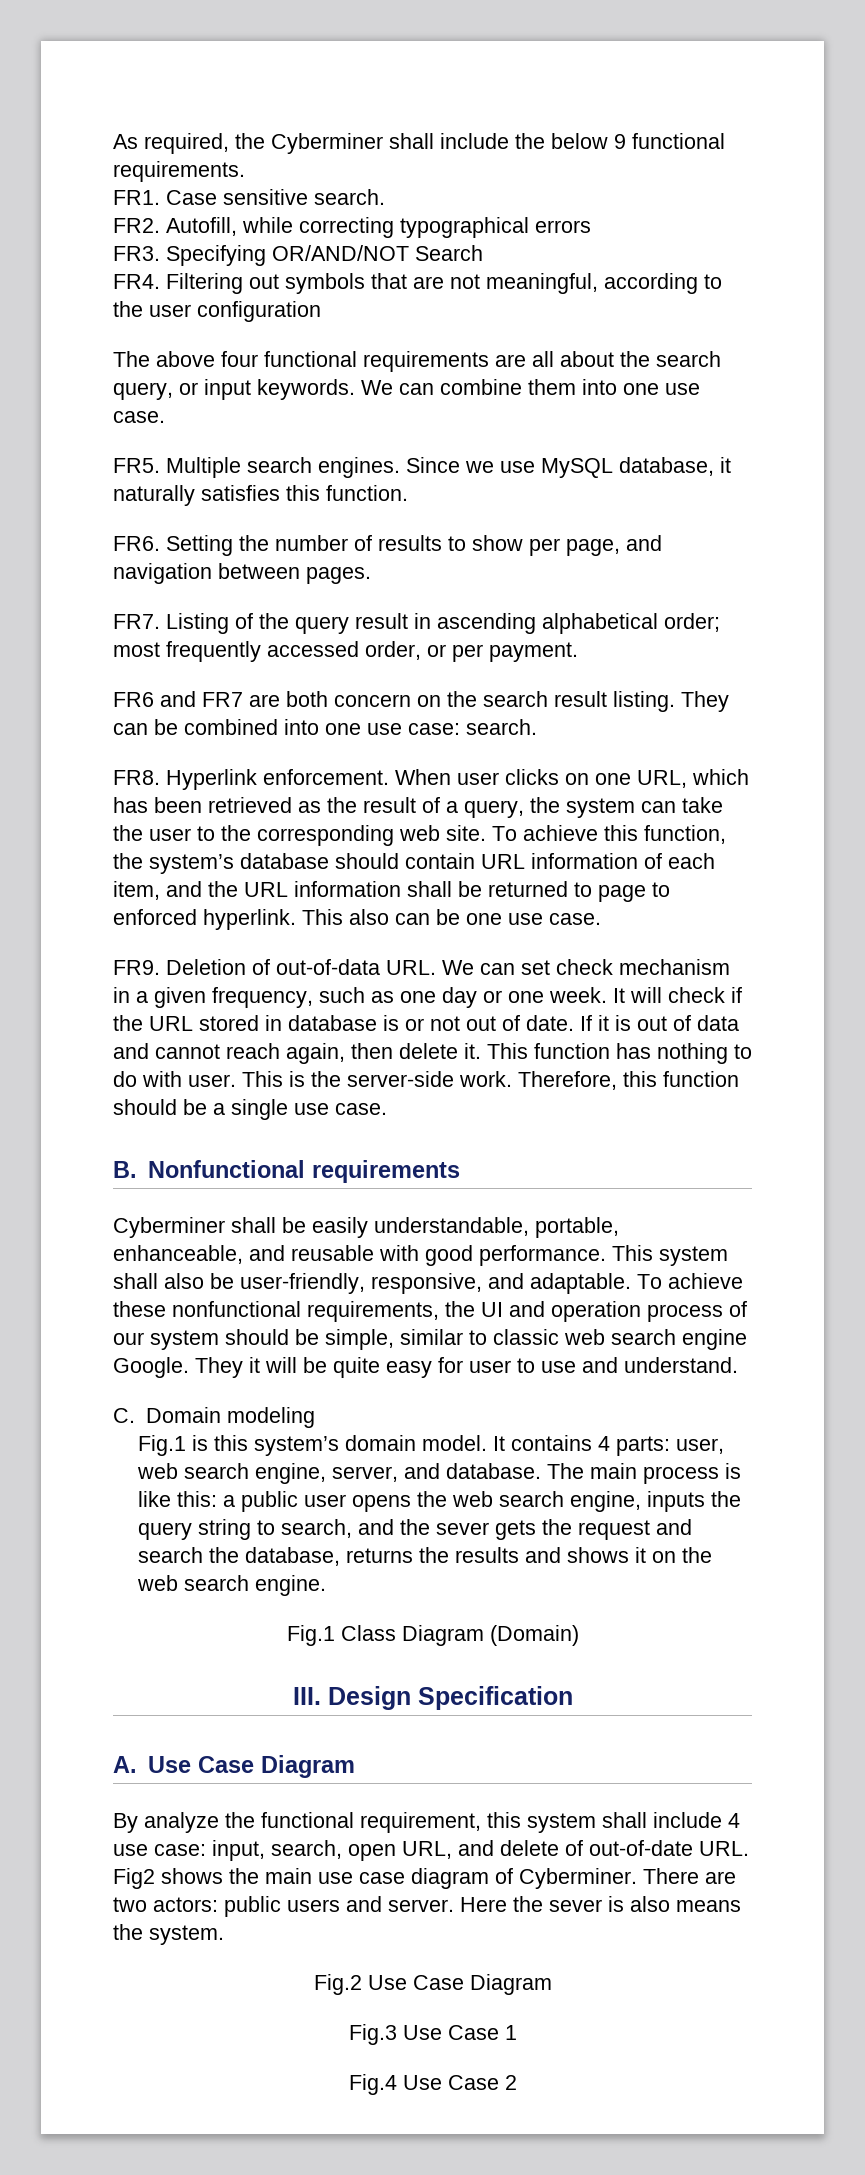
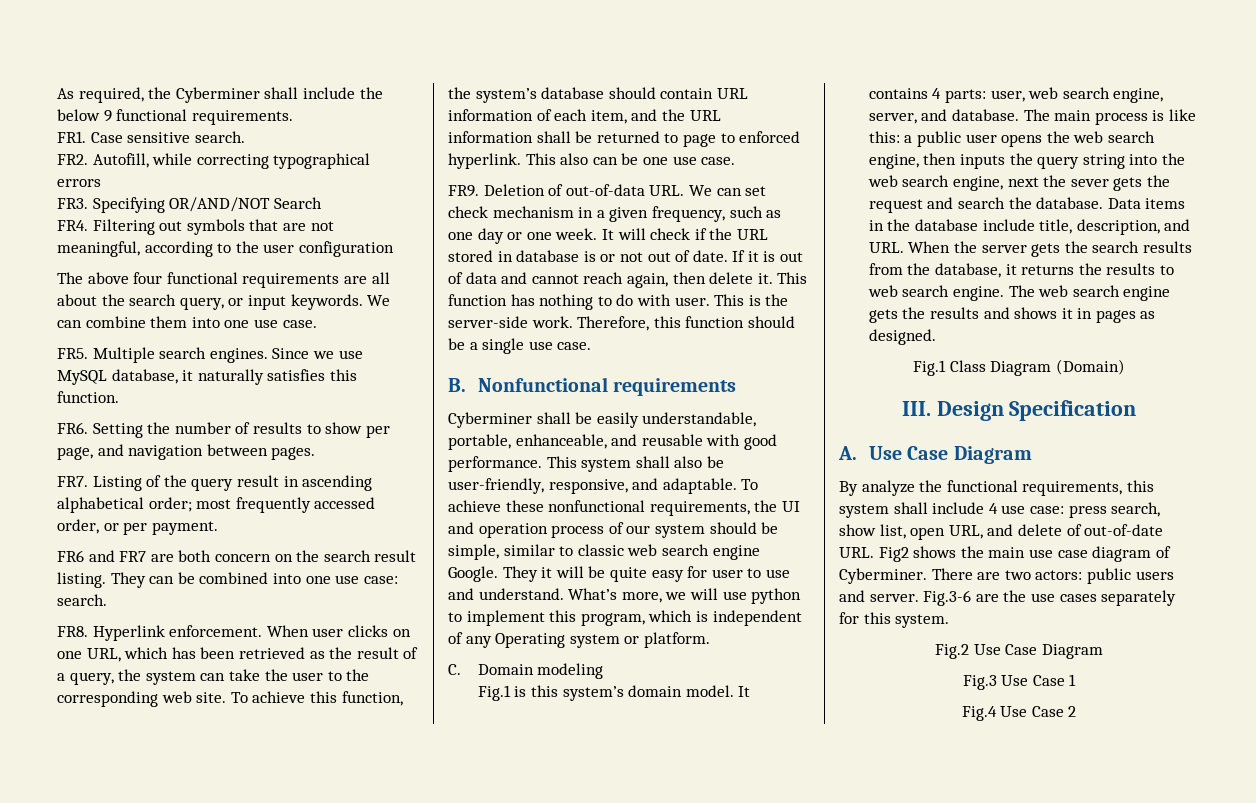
(738, 1365) none -> [568,588,802,604] [448,610,802,626] [448,632,710,648] What’s more, we will use python to implement this program, which is independent of any Operating system or platform.
(641, 1501) none -> [923,153,957,165] then
[256,1519,394,1538] to search, and -> [1129,153,1185,165] [867,175,1039,191] into the web search engine, next
[244,1547,712,1566] [136,1575,326,1596] database, returns the results and shows it on the web search engine. -> [1036,197,1186,209] [868,219,1191,235] [868,241,1192,257] [868,263,1174,278] [867,285,1171,301] [868,307,1156,323] [868,329,936,345] database. Data items in the database include title, description, and URL. When the server gets the search results from the database, it returns the results to web search engine. The web search engine gets the results and shows it in pages as designed.
[360,1812,481,1833] requirement, -> [1022,481,1123,496] requirements,
[212,1840,342,1861] input, search, -> [1068,502,1161,518] [839,524,906,539] press search, show list,
[460,1896,741,1912] [113,1924,143,1940] Here the sever is also means the -> [923,590,1177,606] [839,612,891,624] Fig.3-6 are the use cases separately for this

